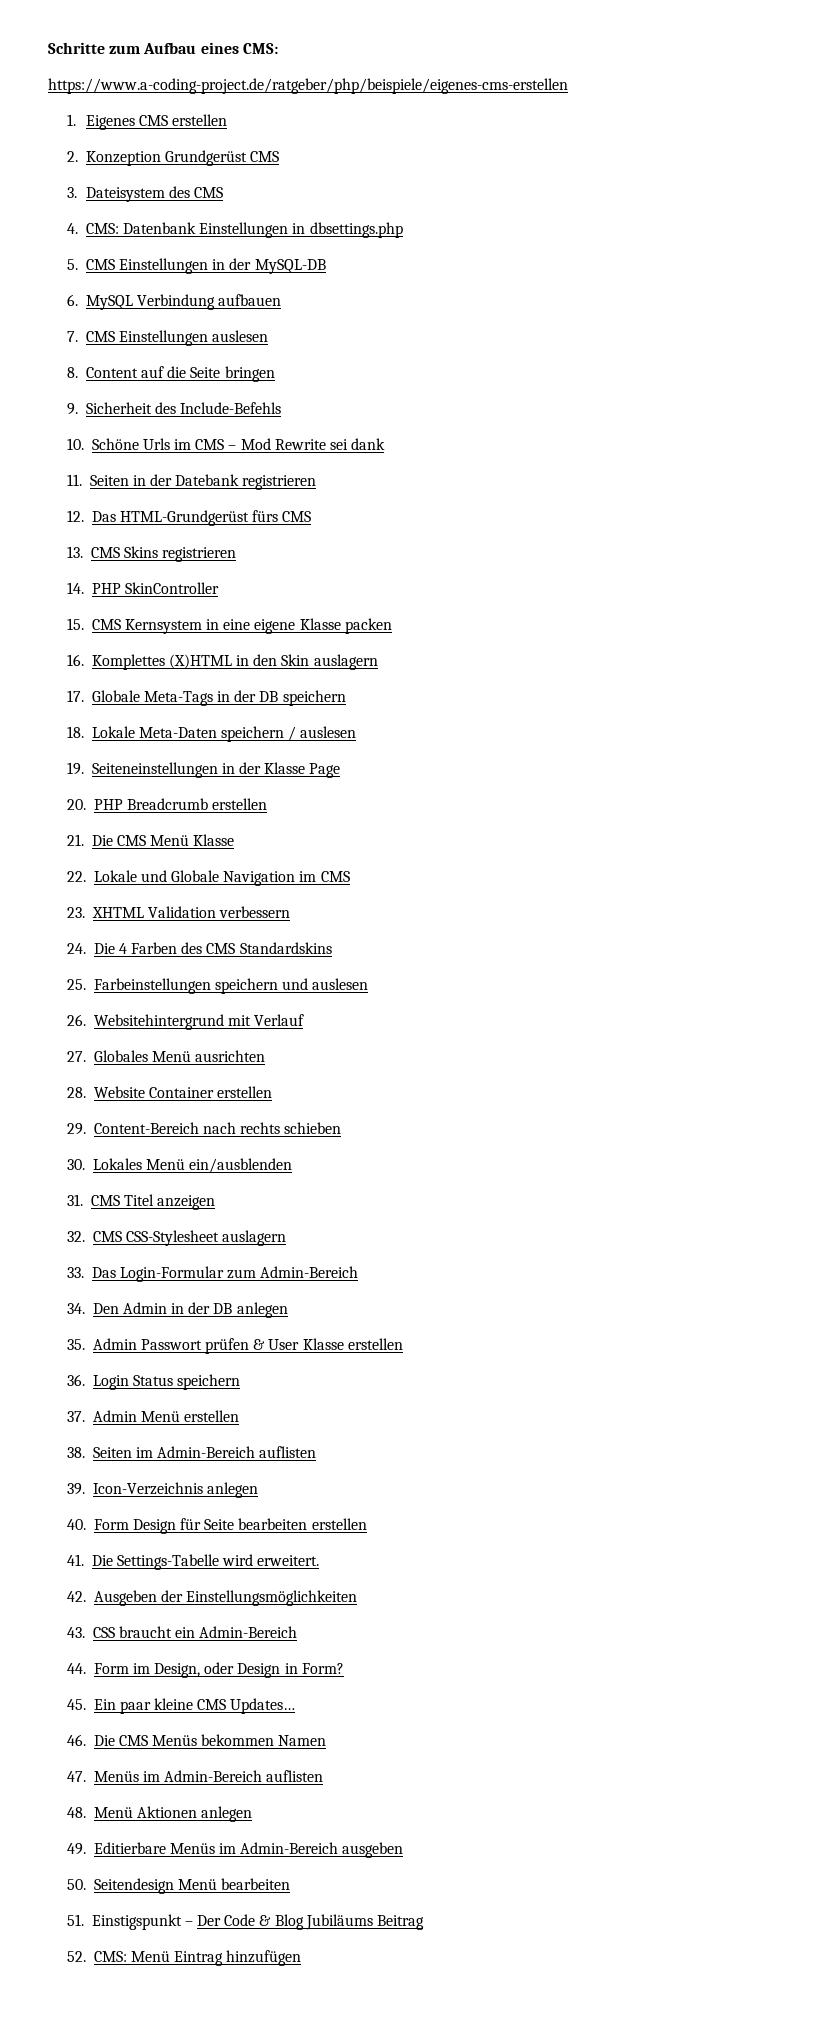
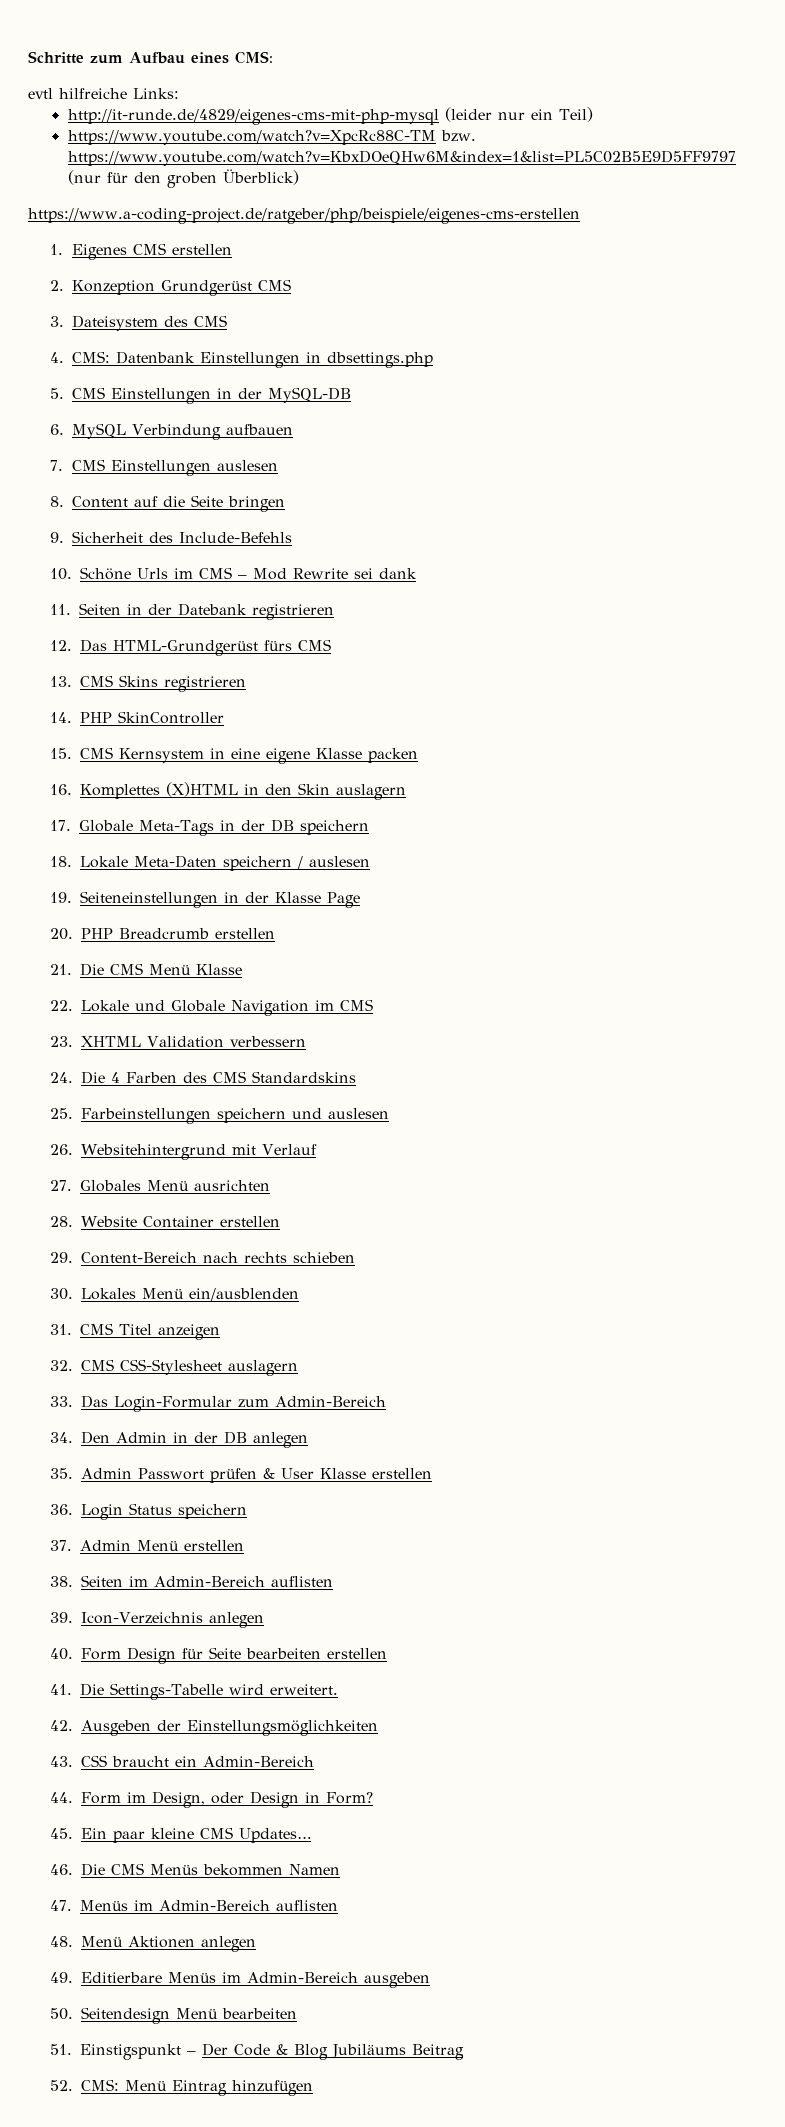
(278, 48) none -> [28,88,179,99] [67,107,593,125] [67,130,476,145] [67,150,736,166] [67,169,299,188] // evtl hilfreiche Links: // http://it-runde.de/4829/eigenes-cms-mit-php-mysql (leider nur ein Teil) // https://www.youtube.com/watch?v=XpcRc88C-TM bzw. https://www.youtube.com/watch?v=KbxDOeQHw6M&index=1&list=PL5C02B5E9D5FF9797 (nur für den groben Überblick)

